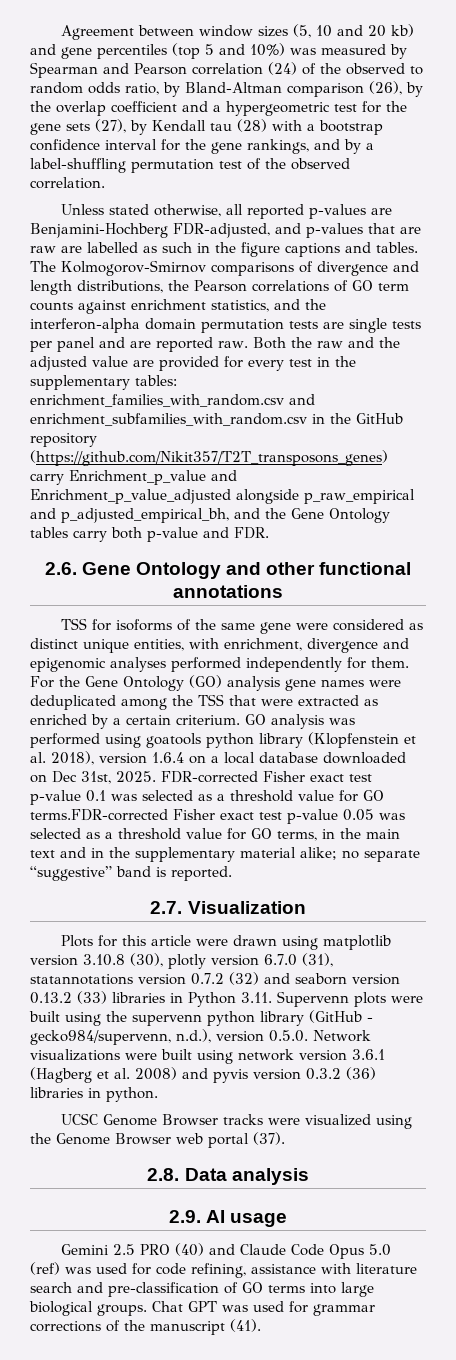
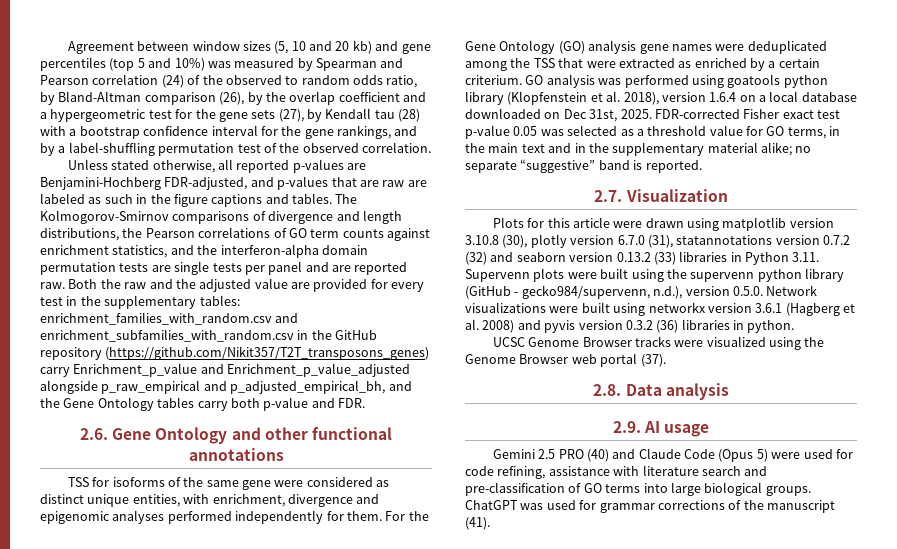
[87,242,138,253] labelled -> [40,193,85,204] labeled
[86,790,384,802] [30,809,338,824] 0.1 was selected as a threshold value for GO terms.FDR-corrected Fisher exact test p-value -> (510, 132) none
[238,1049,294,1061] network -> [648,302,706,313] networkx
[329,1244,392,1259] [30,1262,91,1275] Opus 5.0 (ref) was -> [718,449,801,462] (Opus 5) were
[152,1301,217,1312] Chat GPT -> [465,500,518,510] ChatGPT

